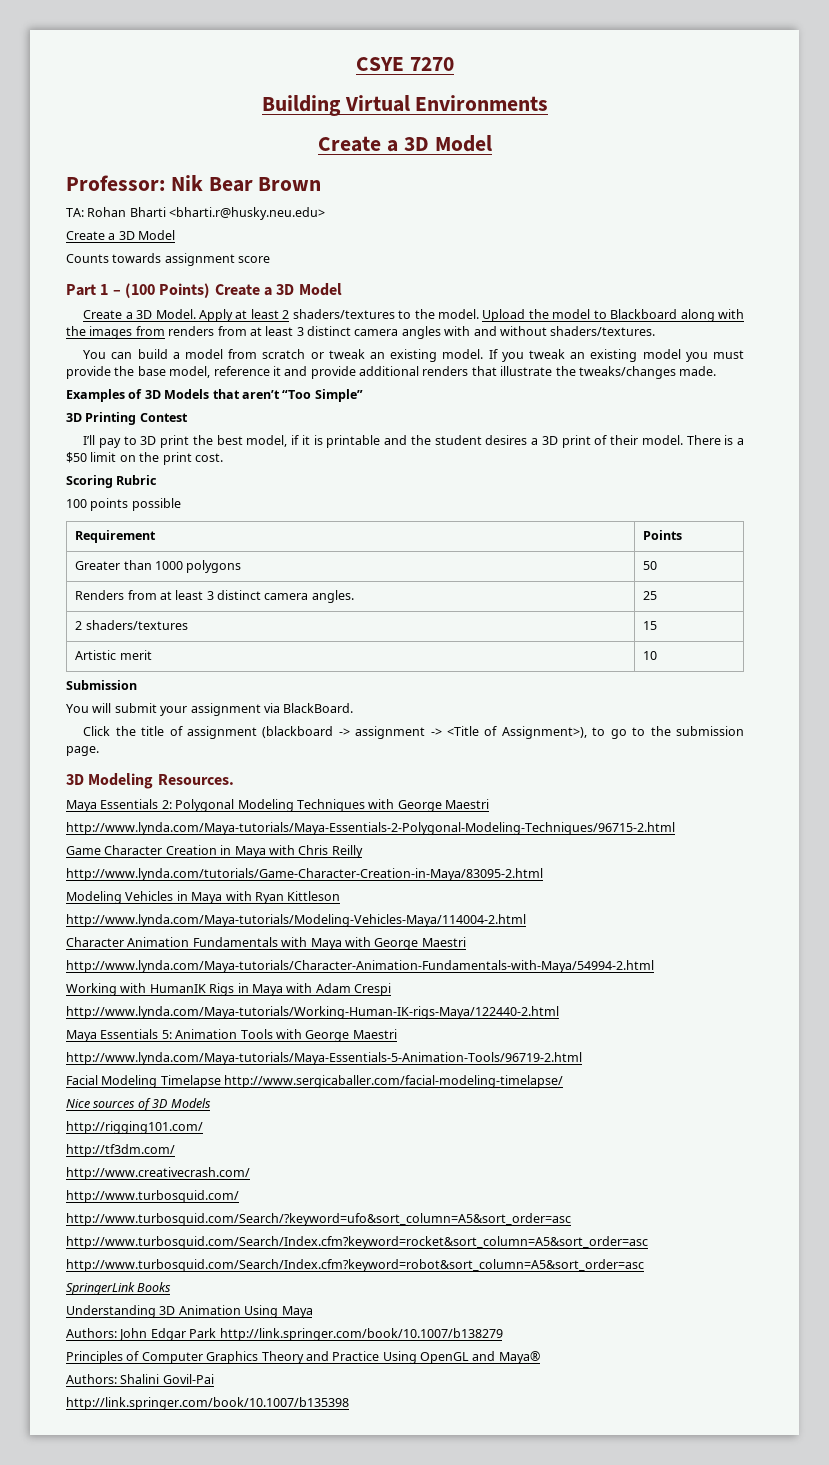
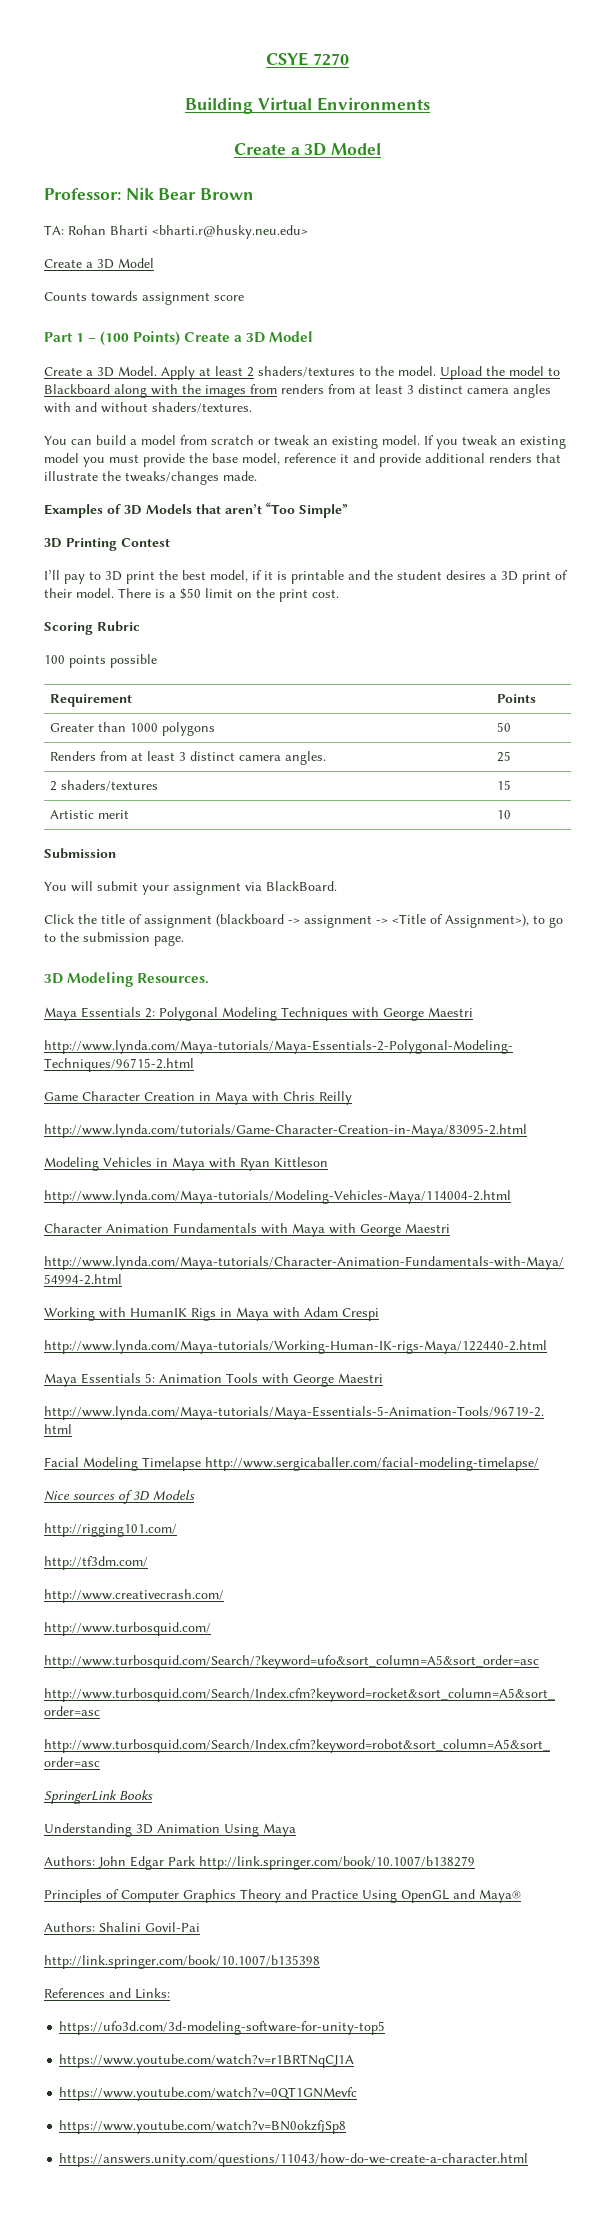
(349, 1403) none -> [44,1988,170,1999] [59,2021,386,2035] [59,2054,355,2068] [59,2087,358,2101] [59,2120,347,2134] [59,2153,529,2167] // References and Links: // https://ufo3d.com/3d-modeling-software-for-unity-top5 // https://www.youtube.com/watch?v=r1BRTNqCJ1A // https://www.youtube.com/watch?v=0QT1GNMevfc // https://www.youtube.com/watch?v=BN0okzfjSp8 // https://answers.unity.com/questions/11043/how-do-we-create-a-character.html

